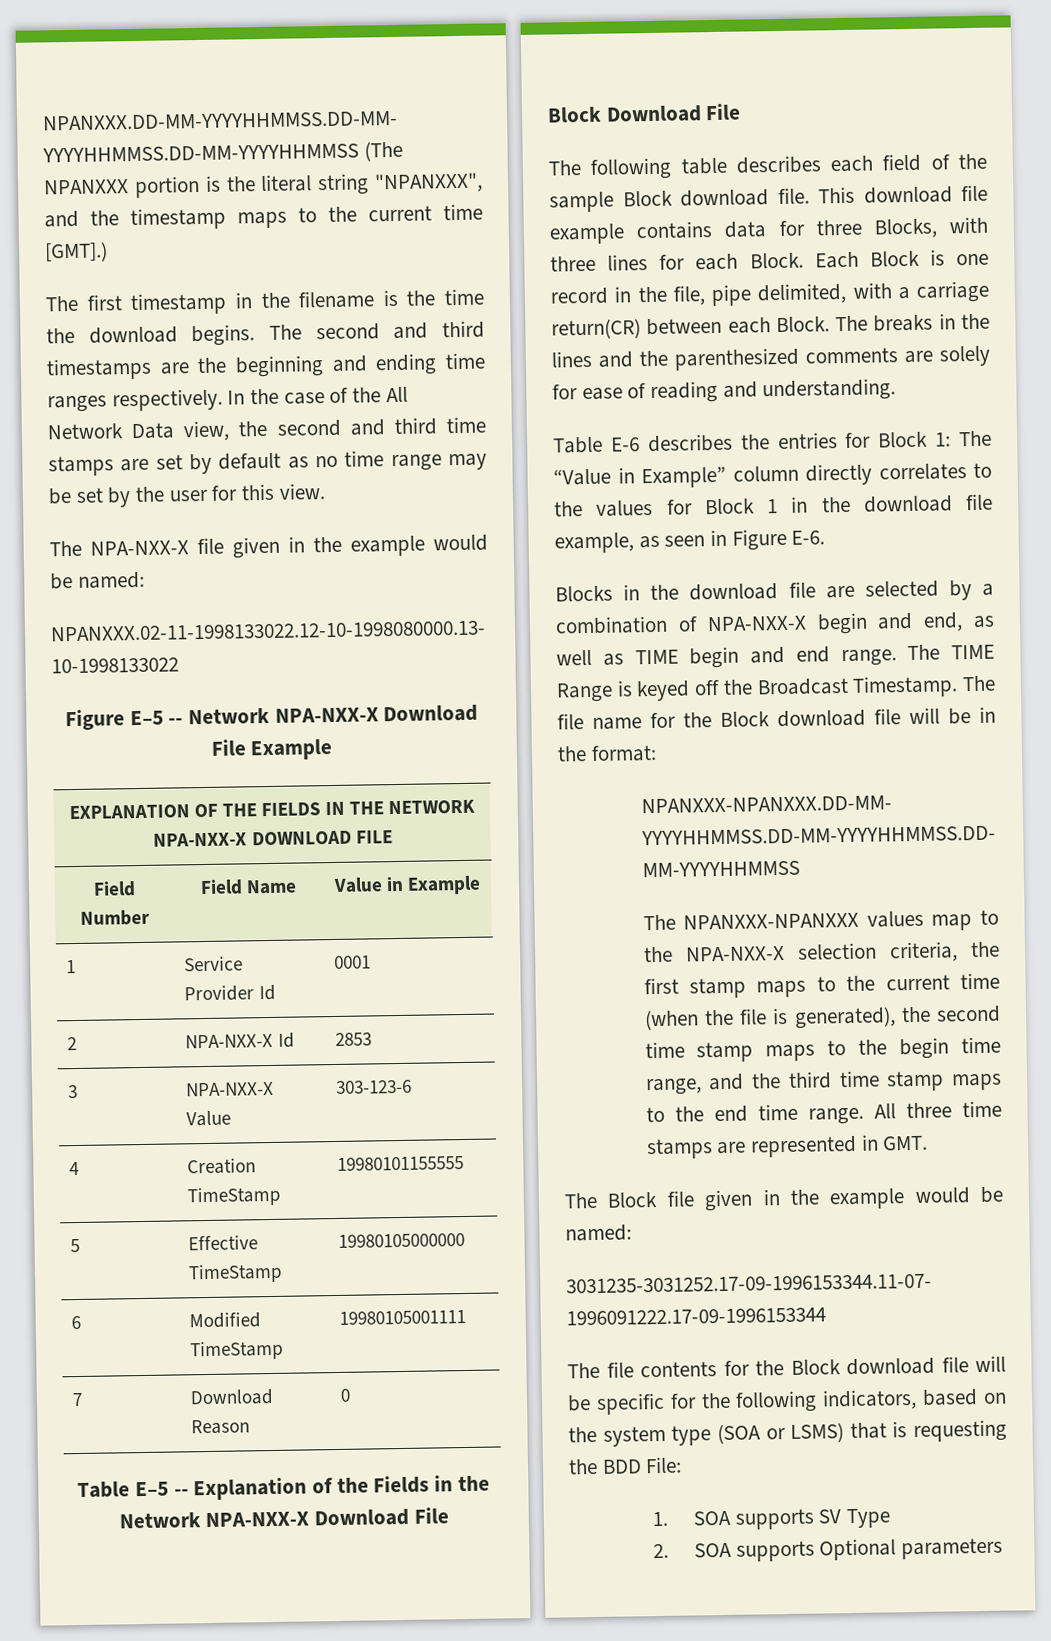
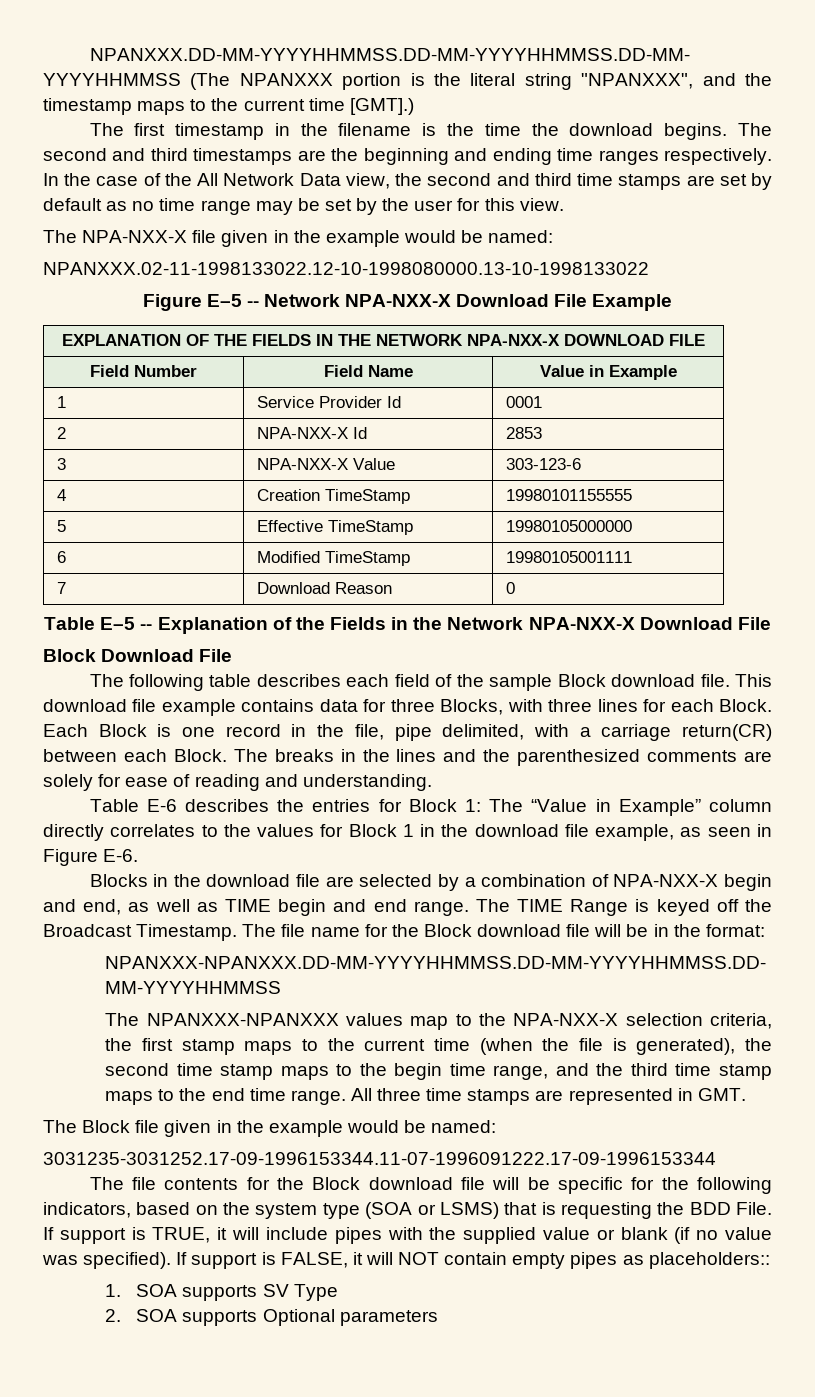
[645,1456,683,1474] File: -> [736,1202,772,1215] [43,1227,772,1244] [42,1252,770,1269] File. If support is TRUE, it will include pipes with the supplied value or blank (if no value was specified). If support is FALSE, it will NOT contain empty pipes as placeholders::

